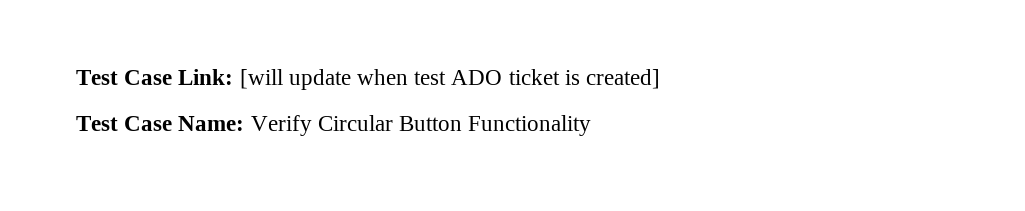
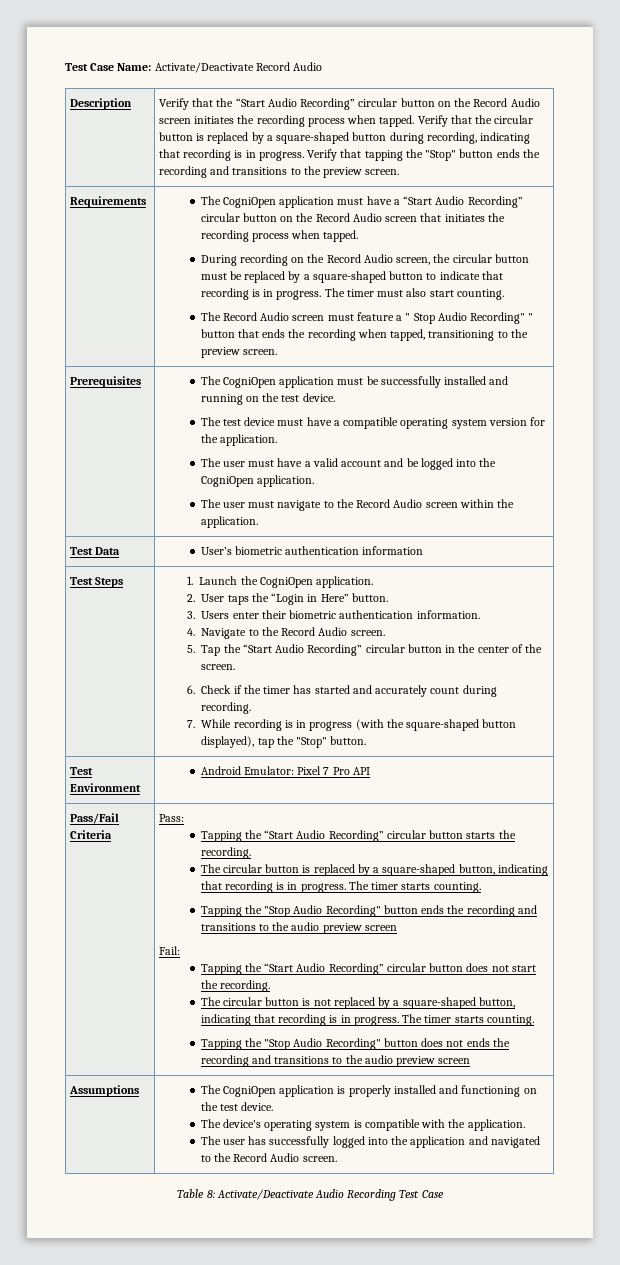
[76,69,661,90] [76,115,592,136] Test Case Link: [will update when test ADO ticket is created] // Test Case Name: Verify Circular Button Functionality -> [65,62,323,73] [69,98,132,110] [158,98,540,110] [158,115,534,127] [158,132,531,144] [158,149,540,161] [158,166,400,178] [69,196,146,208] [200,196,523,208] [200,213,505,222] [200,230,359,242] [200,254,529,266] [200,271,503,283] [200,288,504,300] [200,312,534,324] [200,329,528,341] [200,347,277,358] [69,376,141,388] [200,376,509,388] [200,393,335,405] [200,417,546,429] [200,434,277,446] [200,458,497,470] [200,475,314,487] [200,499,515,511] [200,516,258,528] [69,547,121,555] [200,546,424,555] [69,577,124,588] [187,576,374,588] [187,593,388,605] [187,610,480,619] [187,627,385,639] [187,644,543,656] [201,664,236,670] [187,685,497,697] [201,702,252,714] [187,719,517,731] [201,736,367,748] [69,767,93,775] [69,783,141,792] [200,766,370,775] [69,813,119,824] [69,830,112,839] [158,814,184,822] [200,830,516,842] [200,847,251,859] [200,864,548,876] [200,881,481,893] [200,905,537,917] [200,922,397,934] [158,946,180,955] [200,963,536,975] [200,980,270,992] [200,997,515,1009] [200,1014,534,1026] [200,1038,510,1050] [200,1055,471,1067] [68,1085,139,1097] [200,1085,537,1097] [200,1102,274,1111] [200,1119,525,1131] [200,1136,540,1148] [200,1153,337,1162] [177,1189,444,1201] Test Case Name: Activate/Deactivate Record Audio // Description | Verify that the “Start Audio Recording” circular button on the Record Audio screen initiates the recording process when tapped. Verify that the circular button is replaced by a square-shaped button during recording, indicating that recording is in progress. Verify that tapping the "Stop" button ends the recording and transitions to the preview screen. // Requirements | The CogniOpen application must have a “Start Audio Recording” circular button on the Record Audio screen that initiates the recording process when tapped. // During recording on the Record Audio screen, the circular button must be replaced by a square-shaped button to indicate that recording is in progress. The timer must also start counting. // The Record Audio screen must feature a " Stop Audio Recording" " button that ends the recording when tapped, transitioning to the preview screen. // Prerequisites | The CogniOpen application must be successfully installed and running on the test device. // The test device must have a compatible operating system version for the application. // The user must have a valid account and be logged into the CogniOpen application. // The user must navigate to the Record Audio screen within the application. // Test Data | User’s biometric authentication information // Test Steps | 1. Launch the CogniOpen application. // 2. User taps the “Login in Here” button. // 3. Users enter their biometric authentication information. // 4. Navigate to the Record Audio screen. // 5. Tap the “Start Audio Recording” circular button in the center of the screen. // 6. Check if the timer has started and accurately count during recording. // 7. While recording is in progress (with the square-shaped button displayed), tap the "Stop" button. // Test Environment | Android Emulator: Pixel 7 Pro API // Pass/Fail Criteria | Pass: // Tapping the “Start Audio Recording” circular button starts the recording. // The circular button is replaced by a square-shaped button, indicating that recording is in progress. The timer starts counting. // Tapping the "Stop Audio Recording" button ends the recording and transitions to the audio preview screen // Fail: // Tapping the “Start Audio Recording” circular button does not start the recording. // The circular button is not replaced by a square-shaped button, indicating that recording is in progress. The timer starts counting. // Tapping the "Stop Audio Recording" button does not ends the recording and transitions to the audio preview screen // Assumptions | The CogniOpen application is properly installed and functioning on the test device. // The device's operating system is compatible with the application. // The user has successfully logged into the application and navigated to the Record Audio screen. // Table 8: Activate/Deactivate Audio Recording Test Case

